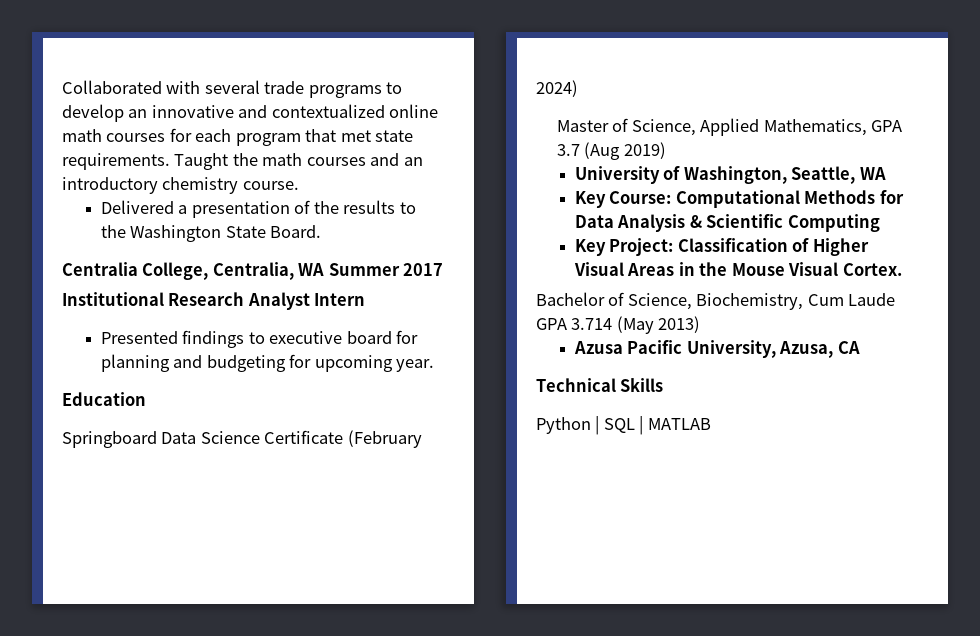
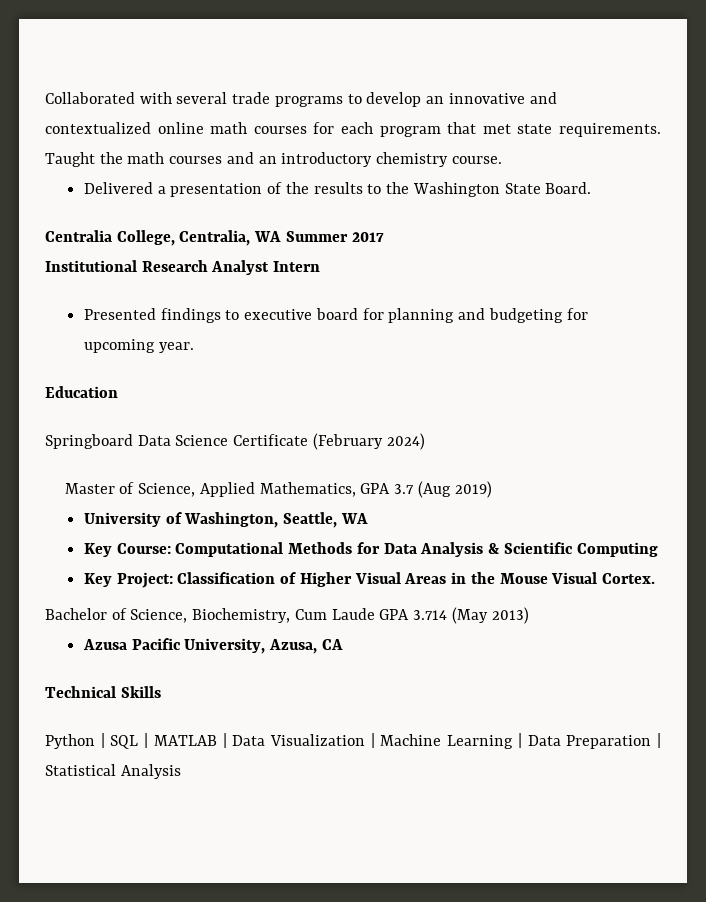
(711, 424) none -> [222,733,661,749] [45,764,181,779] | Data Visualization | Machine Learning | Data Preparation | Statistical Analysis

